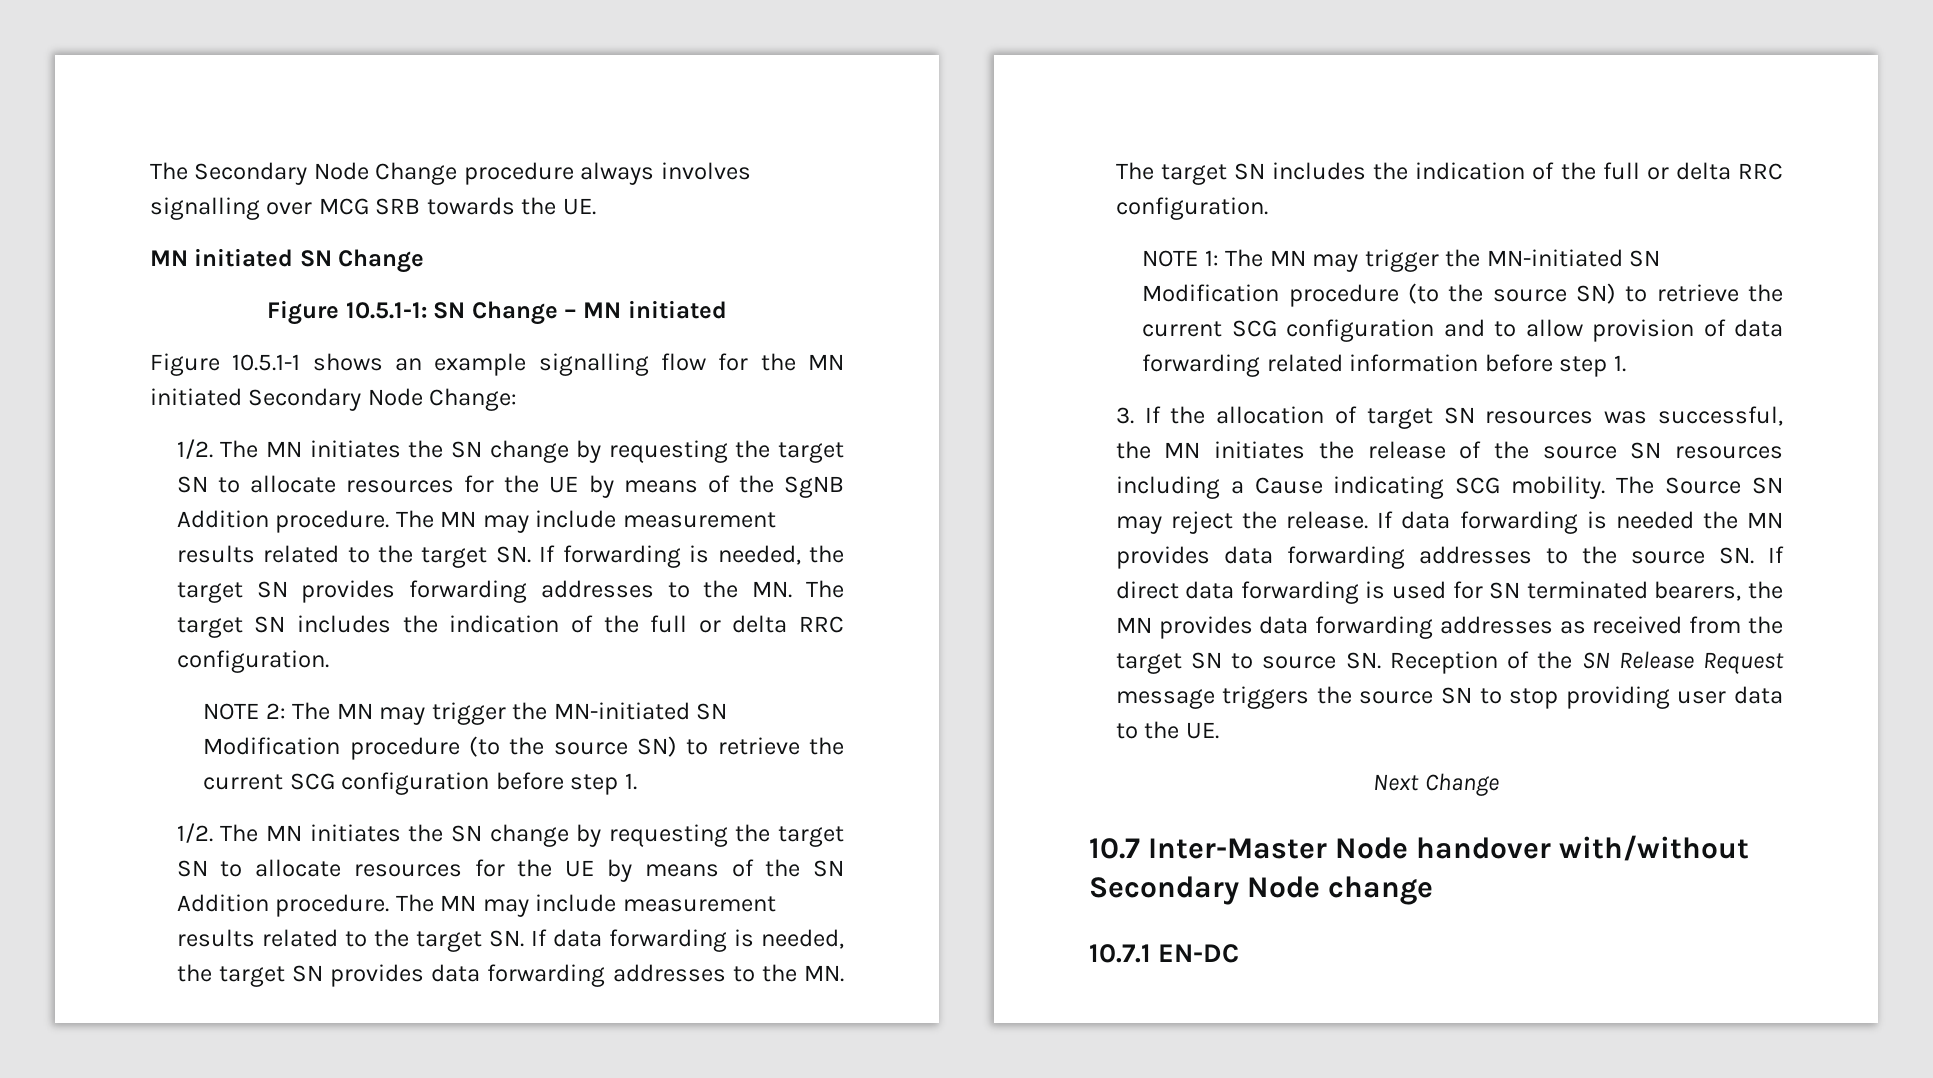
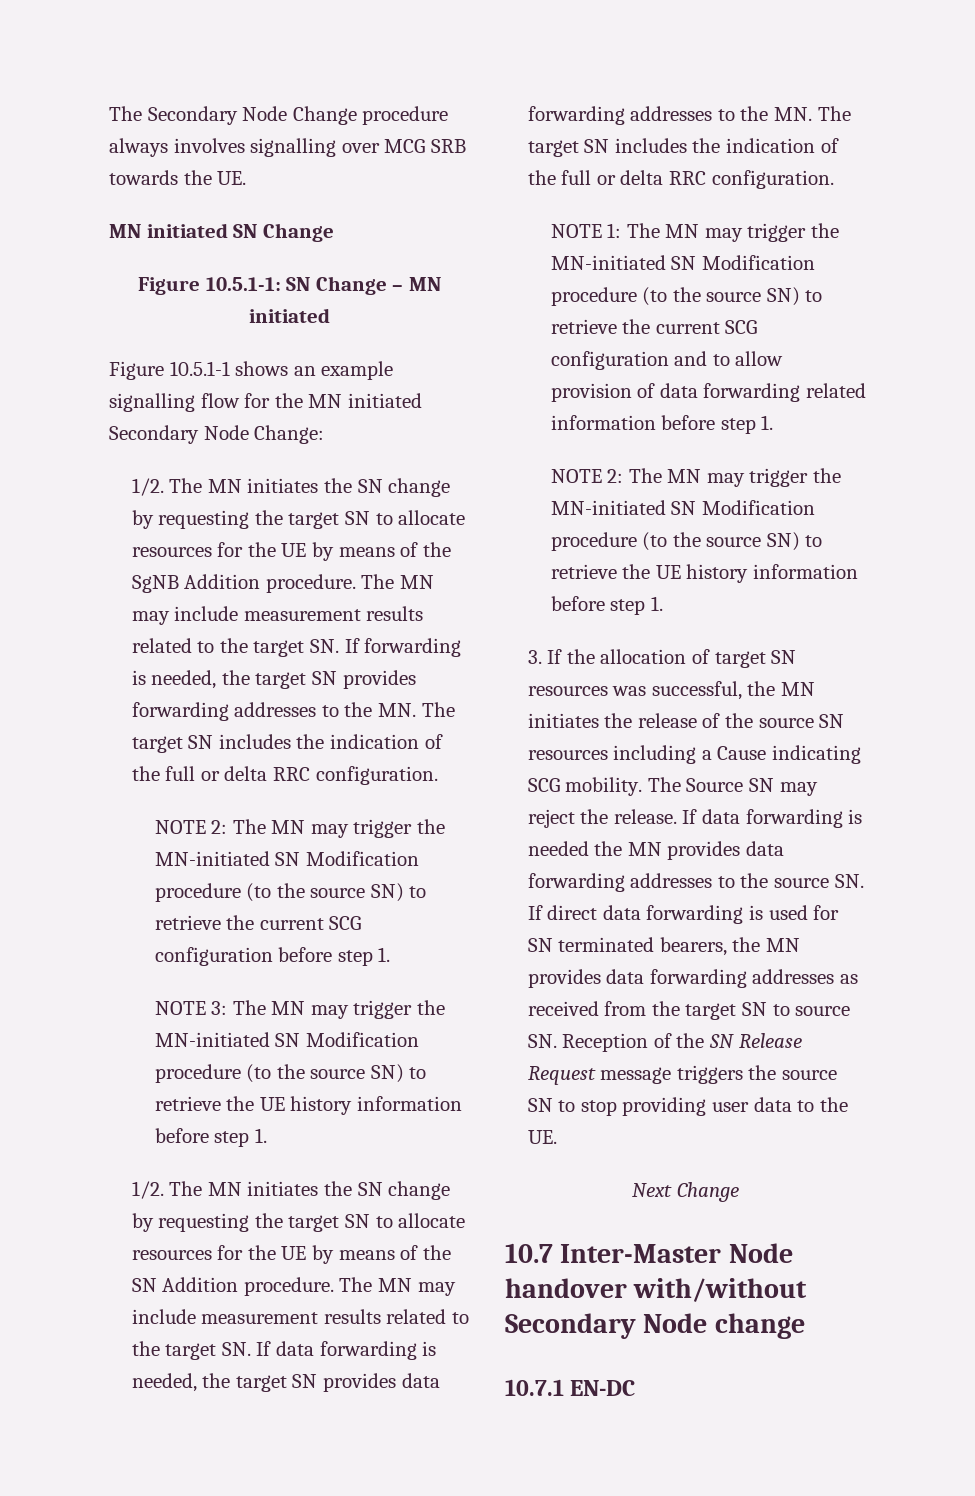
(637, 781) none -> [154,1000,445,1019] [154,1032,419,1047] [154,1064,427,1083] [154,1096,462,1115] [154,1128,267,1147] // NOTE 3: The MN may trigger the MN-initiated SN Modification procedure (to the source SN) to retrieve the UE history information before step 1.
(1626, 363) none -> [550,468,841,487] [550,500,815,515] [550,532,823,551] [550,564,858,583] [550,596,663,615] // NOTE 2: The MN may trigger the MN-initiated SN Modification procedure (to the source SN) to retrieve the UE history information before step 1.

